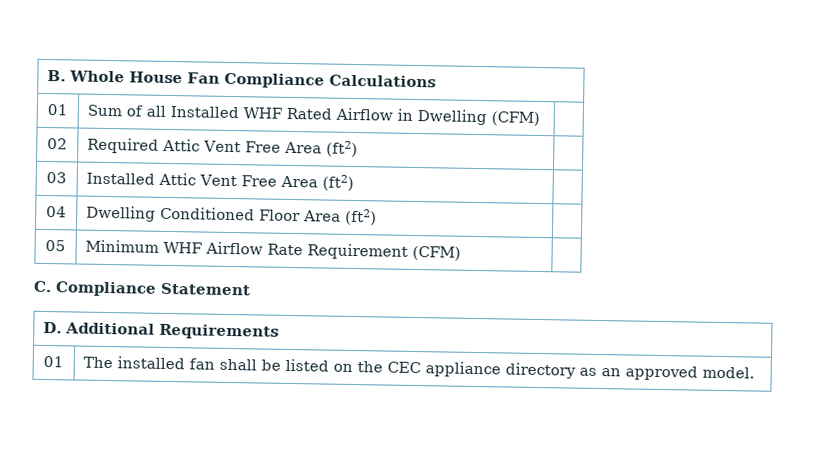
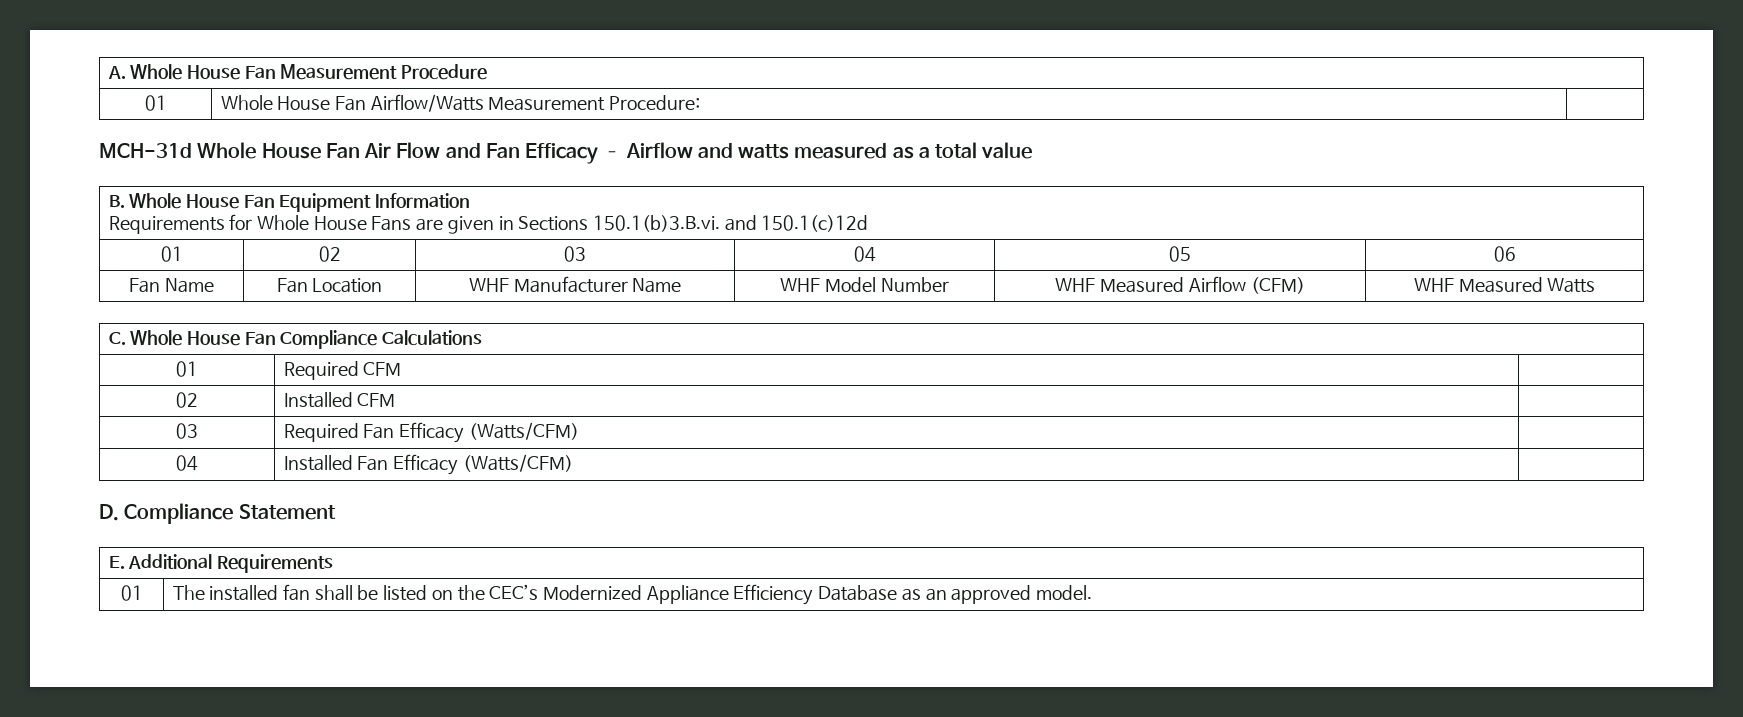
[47,70,437,89] [47,104,68,116] [87,104,541,127] [47,138,68,150] [87,137,359,158] [46,172,67,184] [86,172,355,192] [46,206,67,218] [86,205,378,226] [45,240,66,252] [85,239,462,261] [33,280,52,293] B. Whole House Fan Compliance Calculations // 01 | Sum of all Installed WHF Rated Airflow in Dwelling (CFM) | // 02 | Required Attic Vent Free Area (ft2) | // 03 | Installed Attic Vent Free Area (ft2) | // 04 | Dwelling Conditioned Floor Area (ft2) | // 05 | Minimum WHF Airflow Rate Requirement (CFM) | // C. -> [107,64,488,80] [144,95,167,111] [220,94,701,112] [99,142,1033,164] [108,193,471,212] [108,214,869,234] [160,246,183,262] [318,246,341,262] [564,246,586,262] [853,246,876,262] [1169,246,1191,262] [1493,246,1516,262] [129,278,214,293] [276,278,383,293] [468,276,682,293] [780,277,949,292] [1055,276,1305,294] [1413,277,1596,293] [108,330,483,349] [176,361,198,377] [283,361,402,380] [176,392,198,408] [283,392,396,408] [176,423,198,439] [283,422,579,443] [176,455,198,471] [283,454,573,475] [99,504,119,521] A. Whole House Fan Measurement Procedure // 01 | Whole House Fan Airflow/Watts Measurement Procedure: | // MCH-31d Whole House Fan Air Flow and Fan Efficacy – Airflow and watts measured as a total value // B. Whole House Fan Equipment Information // Requirements for Whole House Fans are given in Sections 150.1(b)3.B.vi. and 150.1(c)12d // 01 | 02 | 03 | 04 | 05 | 06 // Fan Name | Fan Location | WHF Manufacturer Name | WHF Model Number | WHF Measured Airflow (CFM) | WHF Measured Watts // C. Whole House Fan Compliance Calculations // 01 | Required CFM | // 02 | Installed CFM | // 03 | Required Fan Efficacy (Watts/CFM) | // 04 | Installed Fan Efficacy (Watts/CFM) | // D.
[43,321,63,334] D. -> [108,556,125,569] E.
[387,361,577,379] CEC appliance directory -> [489,584,898,605] CEC’s Modernized Appliance Efficiency Database

